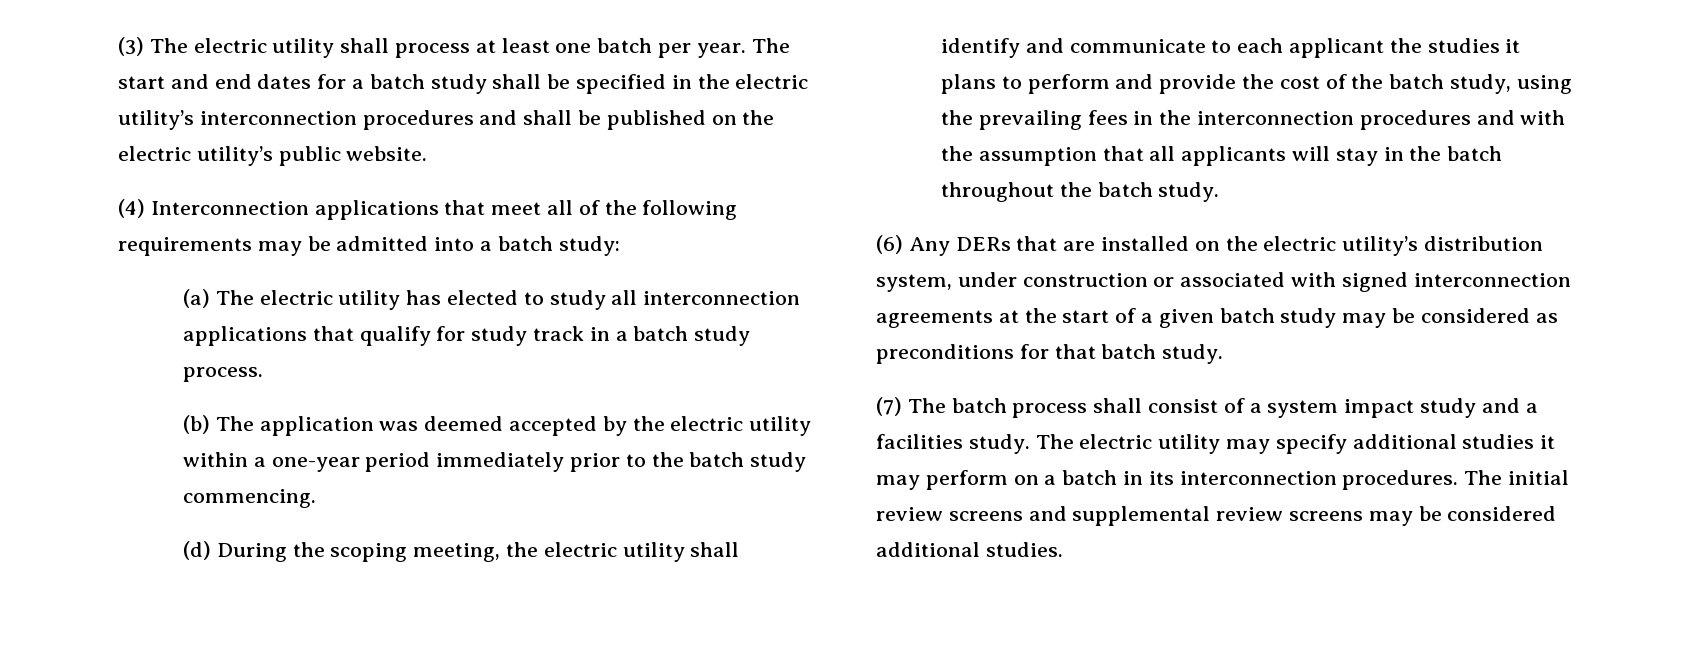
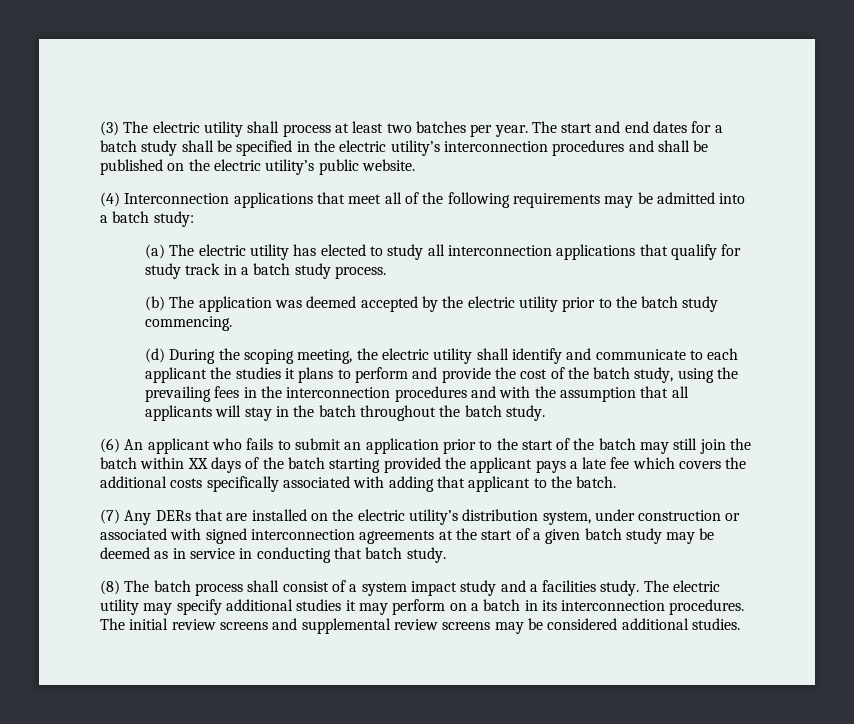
[555,38,653,53] one batch -> [386,121,466,133] two batches
[182,452,565,472] within a one-year period immediately -> (558, 304) none
(903, 244) none -> [124,438,752,454] [100,457,747,473] [100,476,617,492] [100,509,120,524] An applicant who fails to submit an application prior to the start of the batch may still join the batch within XX days of the batch starting provided the applicant pays a late fee which covers the additional costs specifically associated with adding that applicant to the batch. // (7)
[1420,308,1558,323] [876,344,1049,364] considered as preconditions for -> [100,547,331,563] deemed as in service in conducting
[876,397,902,416] (7) -> [100,580,120,595] (8)

